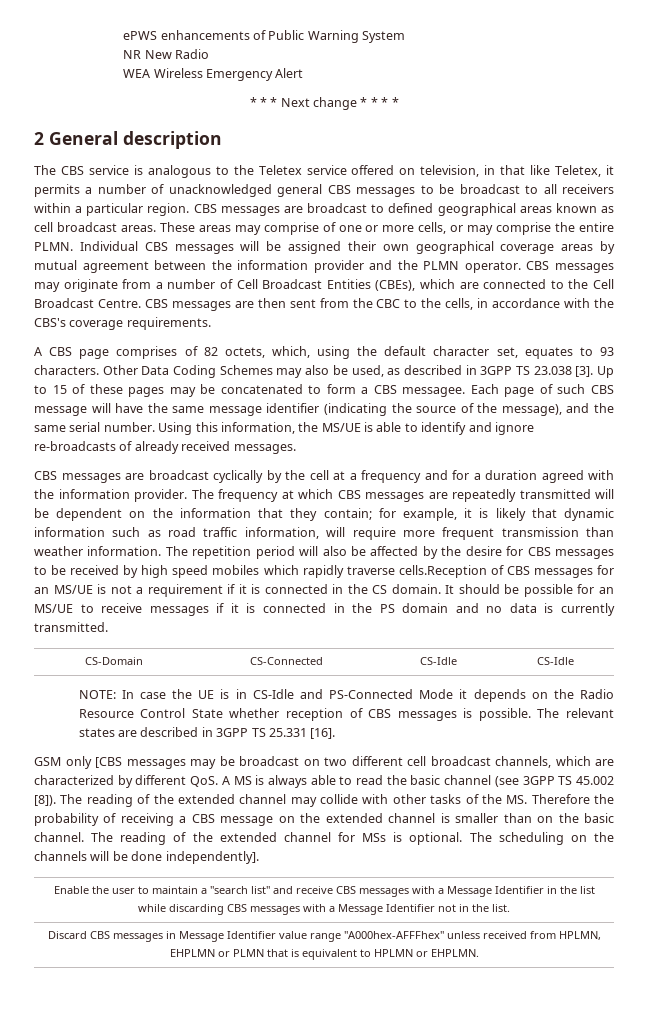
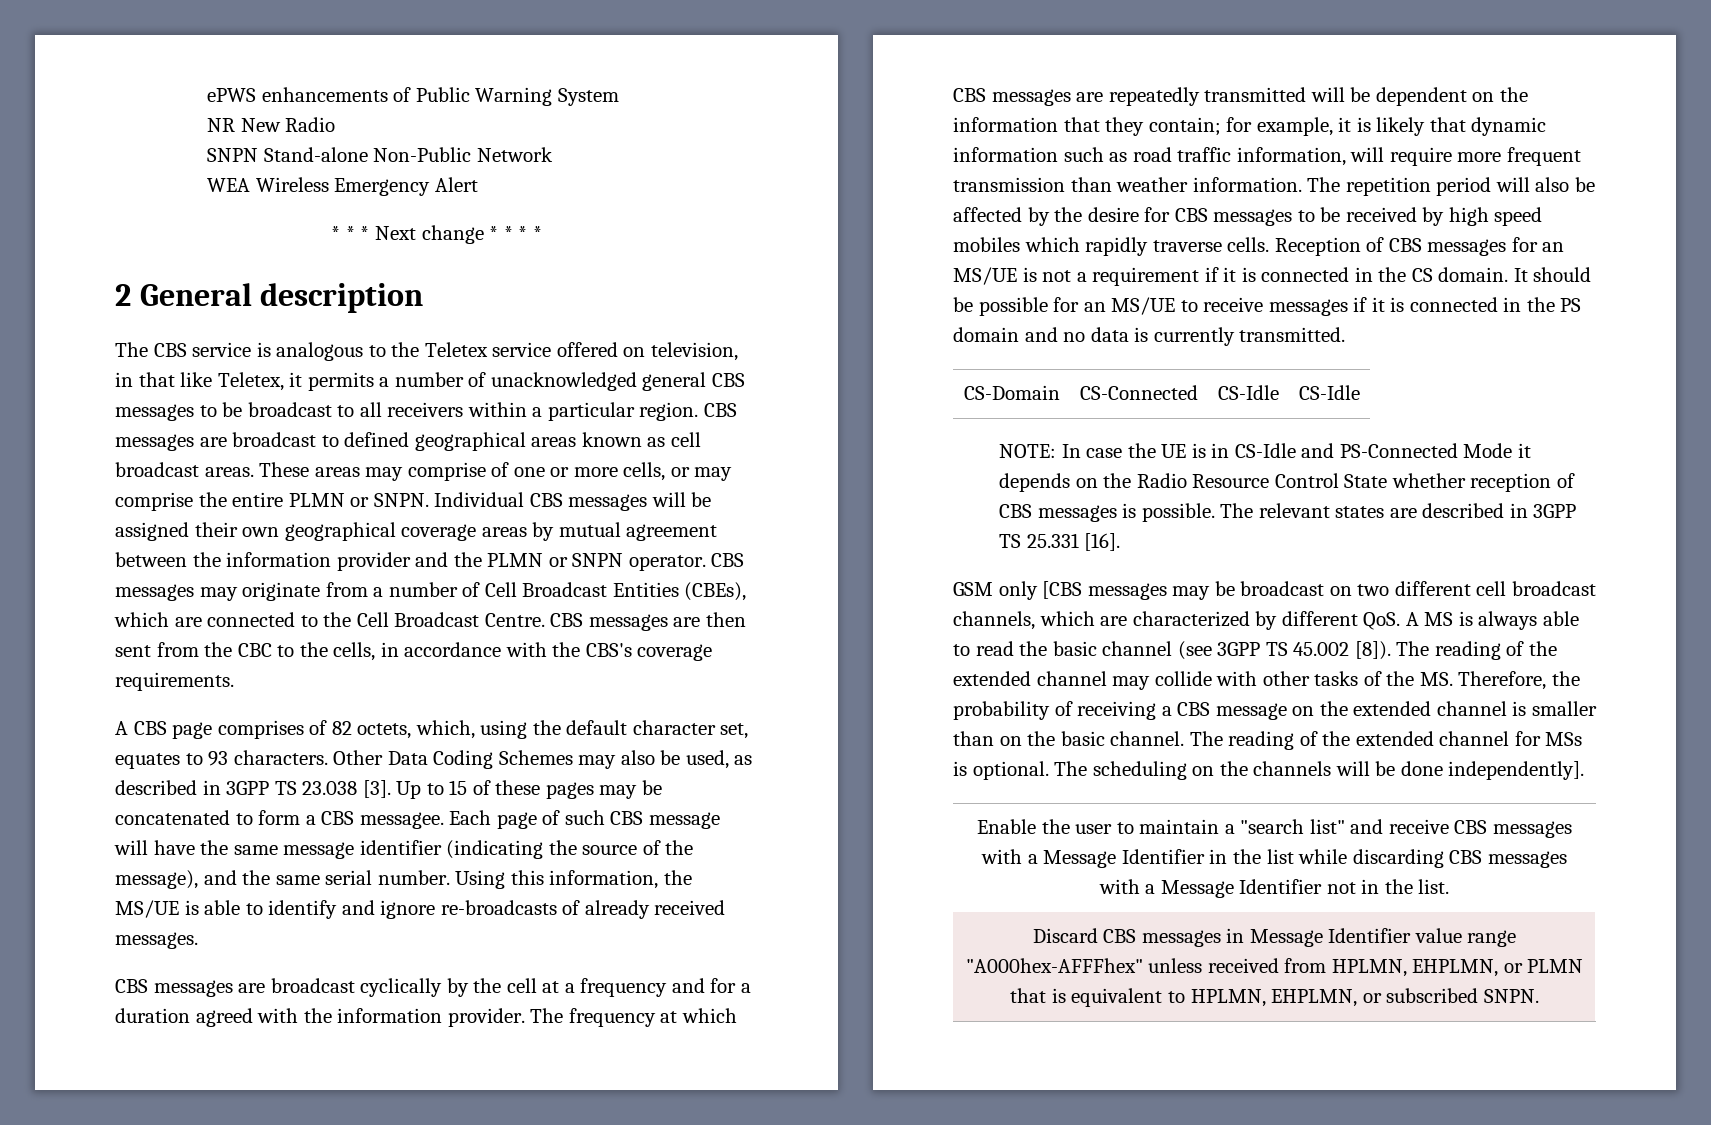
(210, 54) none -> [207,147,553,162] // SNPN Stand-alone Non-Public Network
[34,242,73,251] PLMN. -> [288,493,429,507] PLMN or SNPN.
(460, 265) none -> [548,553,624,567] or SNPN
[398,565,487,578] cells.Reception -> [1227,237,1361,256] cells. Reception
[531,794,590,804] Therefore -> [1458,671,1547,690] Therefore,
[169,949,215,957] EHPLMN -> [1412,959,1499,977] EHPLMN,
[373,949,479,957] HPLMN or EHPLMN. -> [1190,988,1539,1007] HPLMN, EHPLMN, or subscribed SNPN.

